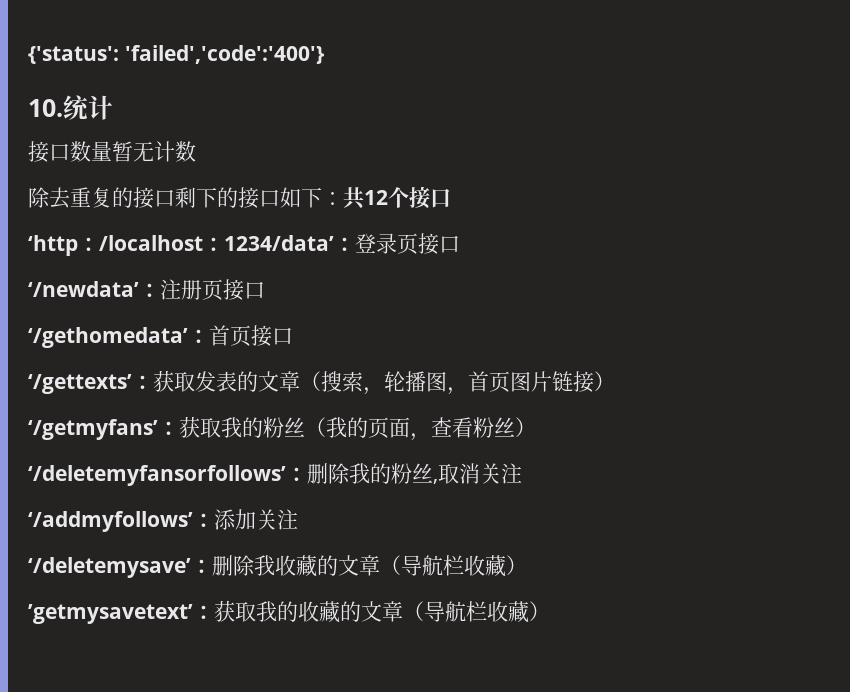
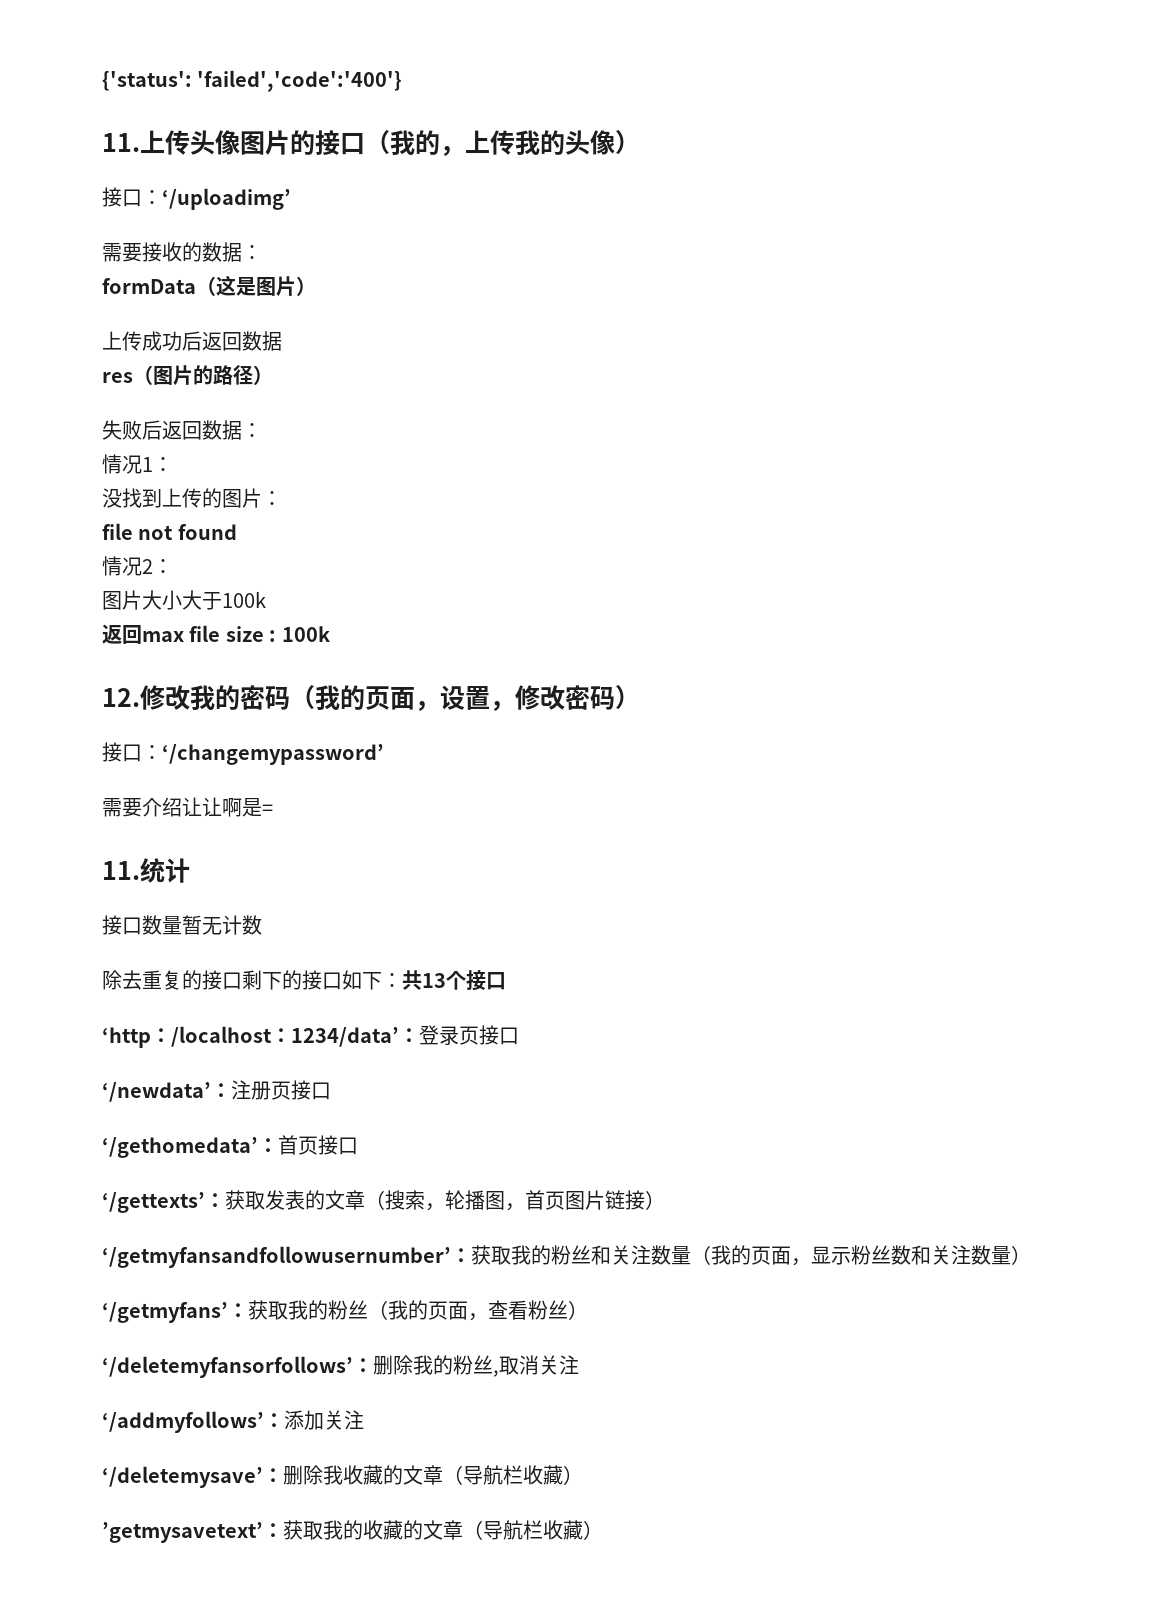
[28,99,63,117] 10. -> [102,130,640,156] [102,187,291,210] [102,242,262,262] [102,275,316,296] [102,331,282,351] [102,365,273,385] [102,420,262,440] [102,454,173,474] [102,488,282,508] [102,523,237,540] [102,556,173,576] [102,590,266,610] [102,624,330,644] [102,685,640,711] [102,742,384,765] [102,797,273,817] [102,861,140,880] 11.上传头像图片的接口（我的，上传我的头像） // 接口：‘/uploadimg’ // 需要接收的数据： // formData（这是图片） // 上传成功后返回数据 // res（图片的路径） // 失败后返回数据： // 情况1： // 没找到上传的图片： // file not found // 情况2： // 图片大小大于100k // 返回max file size : 100k // 12.修改我的密码（我的页面，设置，修改密码） // 接口：‘/changemypassword’ // 需要介绍让让啊是= // 11.
[364,190,388,205] 12 -> [422,973,446,988] 13
(615, 381) none -> [102,1245,1031,1268] // ‘/getmyfansandfollowusernumber’：获取我的粉丝和关注数量（我的页面，显示粉丝数和关注数量）

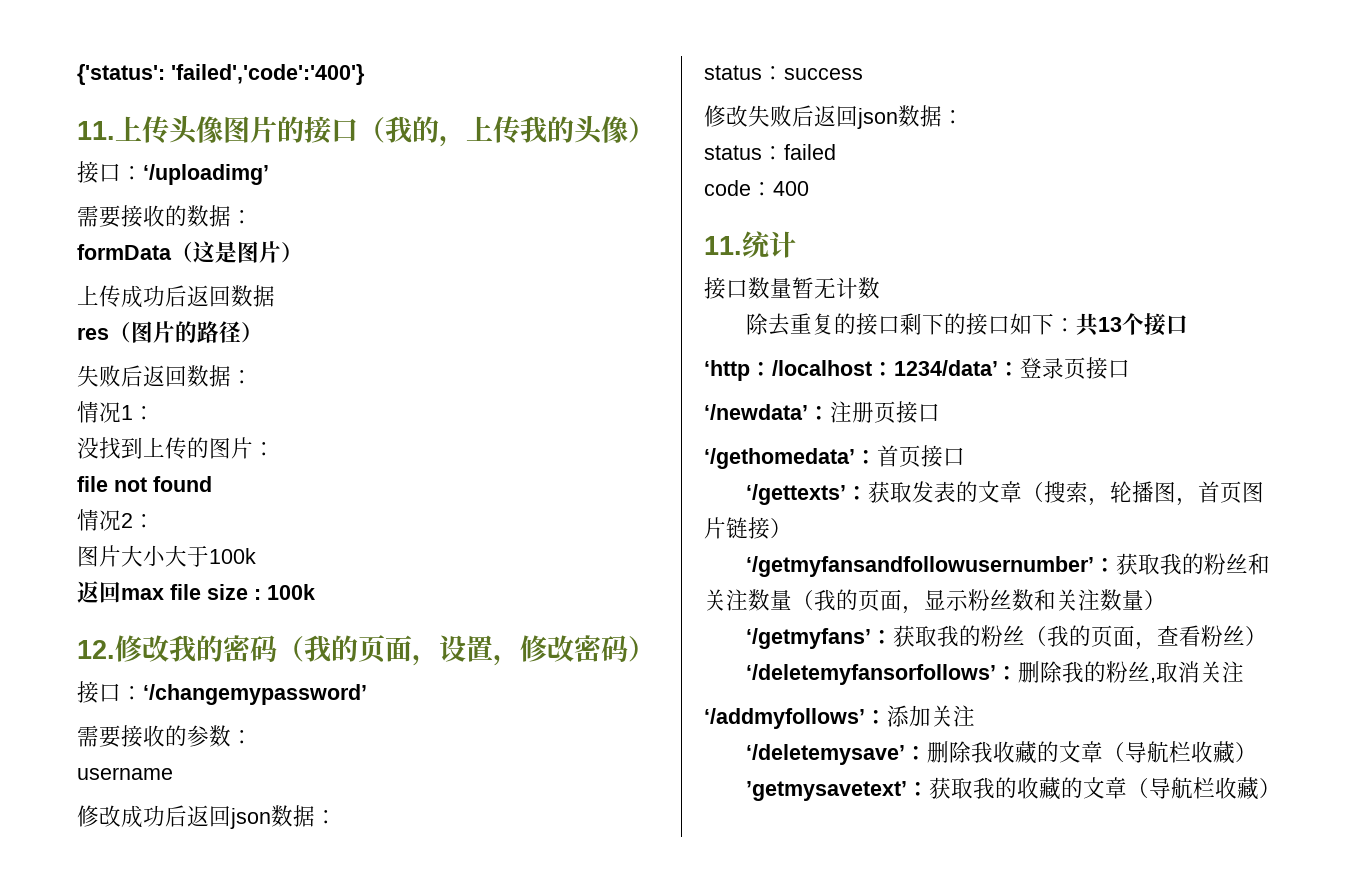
[142,797,273,817] 介绍让让啊是= -> [121,725,253,747] [77,767,173,780] [77,805,337,829] [704,65,863,80] [704,105,964,129] [704,144,836,160] [704,180,809,196] 接收的参数： // username // 修改成功后返回json数据： // status：success // 修改失败后返回json数据： // status：failed // code：400

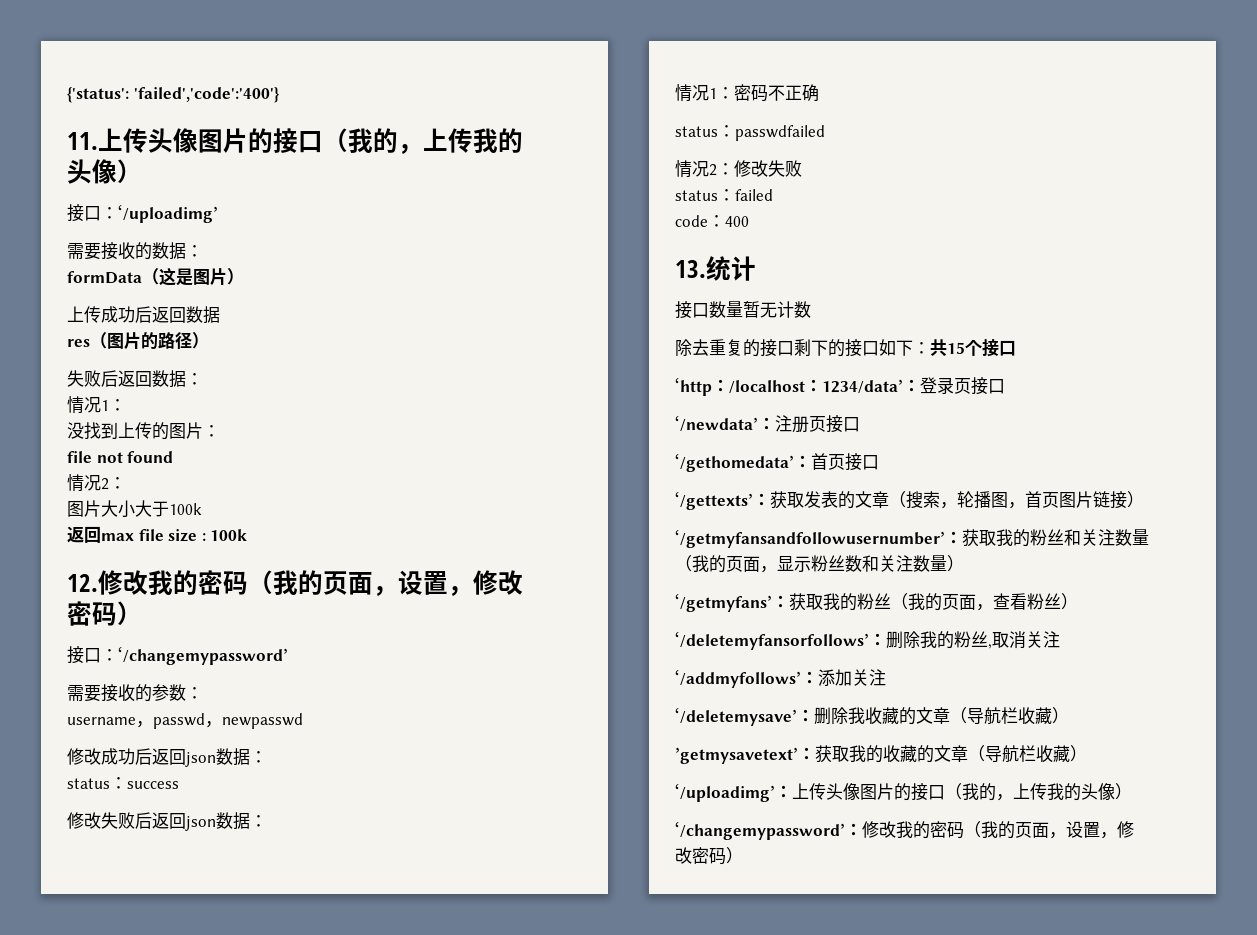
(173, 773) none -> [136,713,303,729] ，passwd，newpasswd
(964, 117) none -> [675,84,819,102] [675,125,825,141] [675,160,802,178] // 情况1：密码不正确 // status：passwdfailed // 情况2：修改失败
[704,236,742,255] 11. -> [675,260,706,278] 13.
[1098,317,1123,332] 13 -> [947,342,965,354] 15
(1282, 788) none -> [675,783,1132,802] [675,821,1134,840] [675,847,743,865] // ‘/uploadimg’：上传头像图片的接口（我的，上传我的头像） // ‘/changemypassword’：修改我的密码（我的页面，设置，修改密码）

